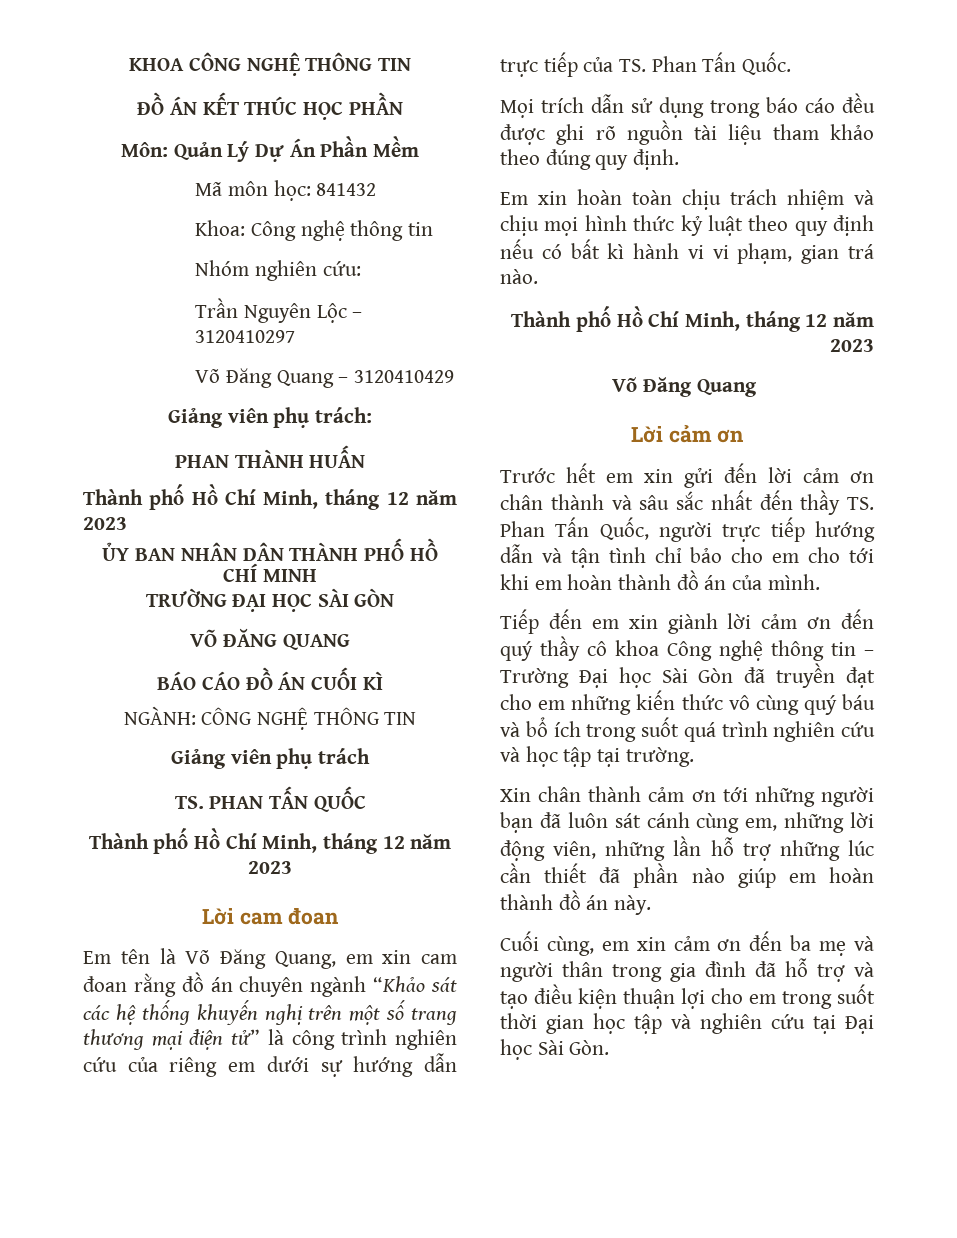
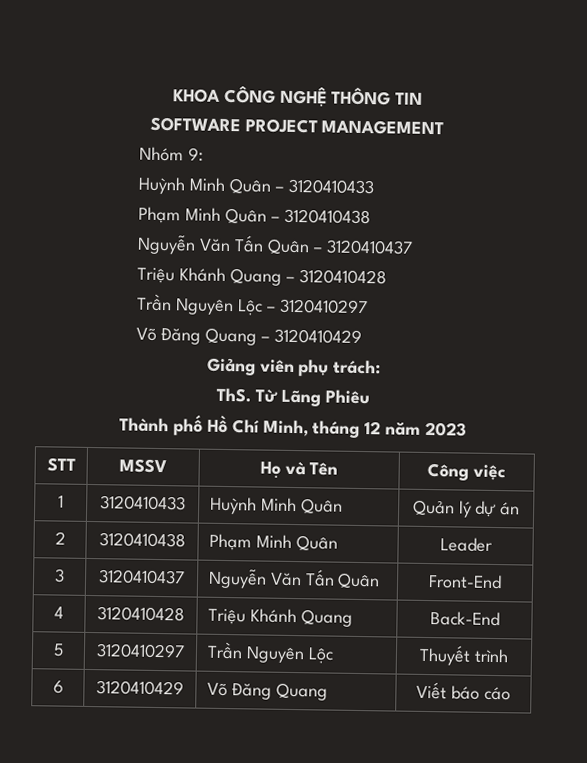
[137,92,403,120] [120,136,420,162] [195,180,377,201] [195,220,433,241] [195,260,361,281] ĐỒ ÁN KẾT THÚC HỌC PHẦN // Môn: Quản Lý Dự Án Phần Mềm // Mã môn học: 841432 // Khoa: Công nghệ thông tin // Nhóm nghiên cứu: -> [149,116,445,136] [139,146,205,162] [138,176,374,195] [138,206,371,225] [137,234,413,255] [137,267,387,286] SOFTWARE PROJECT MANAGEMENT // Nhóm 9: // Huỳnh Minh Quân – 3120410433 // Phạm Minh Quân – 3120410438 // Nguyễn Văn Tấn Quân – 3120410437 // Triệu Khánh Quang – 3120410428
[174,445,366,468] [83,484,457,510] [83,517,127,530] [102,538,438,561] [223,563,317,582] [145,588,395,612] [190,628,350,650] [157,667,383,690] [123,706,417,730] [170,748,371,769] [174,786,366,812] [88,828,452,854] [248,861,292,874] [201,908,340,925] [83,948,457,969] [83,972,457,997] [83,999,457,1025] [83,1029,457,1050] [83,1053,458,1077] [500,52,792,77] [500,93,875,118] [500,120,874,145] [500,149,680,170] [500,189,874,210] [500,215,874,236] [500,239,874,264] [500,269,538,284] [511,306,874,332] [830,339,874,352] [612,377,757,397] [630,424,745,443] [500,463,874,488] [500,490,874,515] [500,517,875,542] [500,544,874,568] [500,570,820,590] [500,609,874,634] [500,636,874,661] [500,663,875,688] [500,690,875,715] [500,717,875,742] [500,746,694,767] [500,786,874,807] [500,812,874,833] [500,836,874,861] [500,863,874,888] [500,890,652,915] [500,931,874,956] [500,958,874,982] [500,984,875,1009] [500,1013,874,1034] [500,1039,610,1060] PHAN THÀNH HUẤN // Thành phố Hồ Chí Minh, tháng 12 năm 2023 // ỦY BAN NHÂN DÂN THÀNH PHỐ HỒ CHÍ MINH // TRƯỜNG ĐẠI HỌC SÀI GÒN // VÕ ĐĂNG QUANG // BÁO CÁO ĐỒ ÁN CUỐI KÌ // NGÀNH: CÔNG NGHỆ THÔNG TIN // Giảng viên phụ trách // TS. PHAN TẤN QUỐC // Thành phố Hồ Chí Minh, tháng 12 năm 2023 // Lời cam đoan // Em tên là Võ Đăng Quang, em xin cam đoan rằng đồ án chuyên ngành “Khảo sát các hệ thống khuyến nghị trên một số trang thương mại điện tử” là công trình nghiên cứu của riêng em dưới sự hướng dẫn trực tiếp của TS. Phan Tấn Quốc. // Mọi trích dẫn sử dụng trong báo cáo đều được ghi rõ nguồn tài liệu tham khảo theo đúng quy định. // Em xin hoàn toàn chịu trách nhiệm và chịu mọi hình thức kỷ luật theo quy định nếu có bất kì hành vi vi phạm, gian trá nào. // Thành phố Hồ Chí Minh, tháng 12 năm 2023 // Võ Đăng Quang // Lời cảm ơn // Trước hết em xin gửi đến lời cảm ơn chân thành và sâu sắc nhất đến thầy TS. Phan Tấn Quốc, người trực tiếp hướng dẫn và tận tình chỉ bảo cho em cho tới khi em hoàn thành đồ án của mình. // Tiếp đến em xin giành lời cảm ơn đến quý thầy cô khoa Công nghệ thông tin – Trường Đại học Sài Gòn đã truyền đạt cho em những kiến thức vô cùng quý báu và bổ ích trong suốt quá trình nghiên cứu và học tập tại trường. // Xin chân thành cảm ơn tới những người bạn đã luôn sát cánh cùng em, những lời động viên, những lần hỗ trợ những lúc cần thiết đã phần nào giúp em hoàn thành đồ án này. // Cuối cùng, em xin cảm ơn đến ba mẹ và người thân trong gia đình đã hỗ trợ và tạo điều kiện thuận lợi cho em trong suốt thời gian học tập và nghiên cứu tại Đại học Sài Gòn. -> [216,387,370,407] [119,414,467,438] [46,457,76,472] [119,458,167,474] [259,460,339,479] [427,463,506,481] [58,495,64,508] [100,495,186,511] [209,496,343,515] [412,499,521,518] [54,531,66,545] [98,532,186,548] [208,533,338,551] [439,537,493,552] [54,568,65,583] [98,569,185,585] [207,568,381,589] [428,574,502,590] [54,606,64,619] [97,606,185,622] [207,608,353,627] [429,611,500,627] [53,643,64,657] [96,643,185,659] [206,641,334,664] [419,644,509,666] [52,680,64,694] [96,680,184,696] [206,682,328,701] [416,681,511,701] ThS. Từ Lãng Phiêu // Thành phố Hồ Chí Minh, tháng 12 năm 2023 // STT | MSSV | Họ và Tên | Công việc // 1 | 3120410433 | Huỳnh Minh Quân | Quản lý dự án // 2 | 3120410438 | Phạm Minh Quân | Leader // 3 | 3120410437 | Nguyễn Văn Tấn Quân | Front-End // 4 | 3120410428 | Triệu Khánh Quang | Back-End // 5 | 3120410297 | Trần Nguyên Lộc | Thuyết trình // 6 | 3120410429 | Võ Đăng Quang | Viết báo cáo

